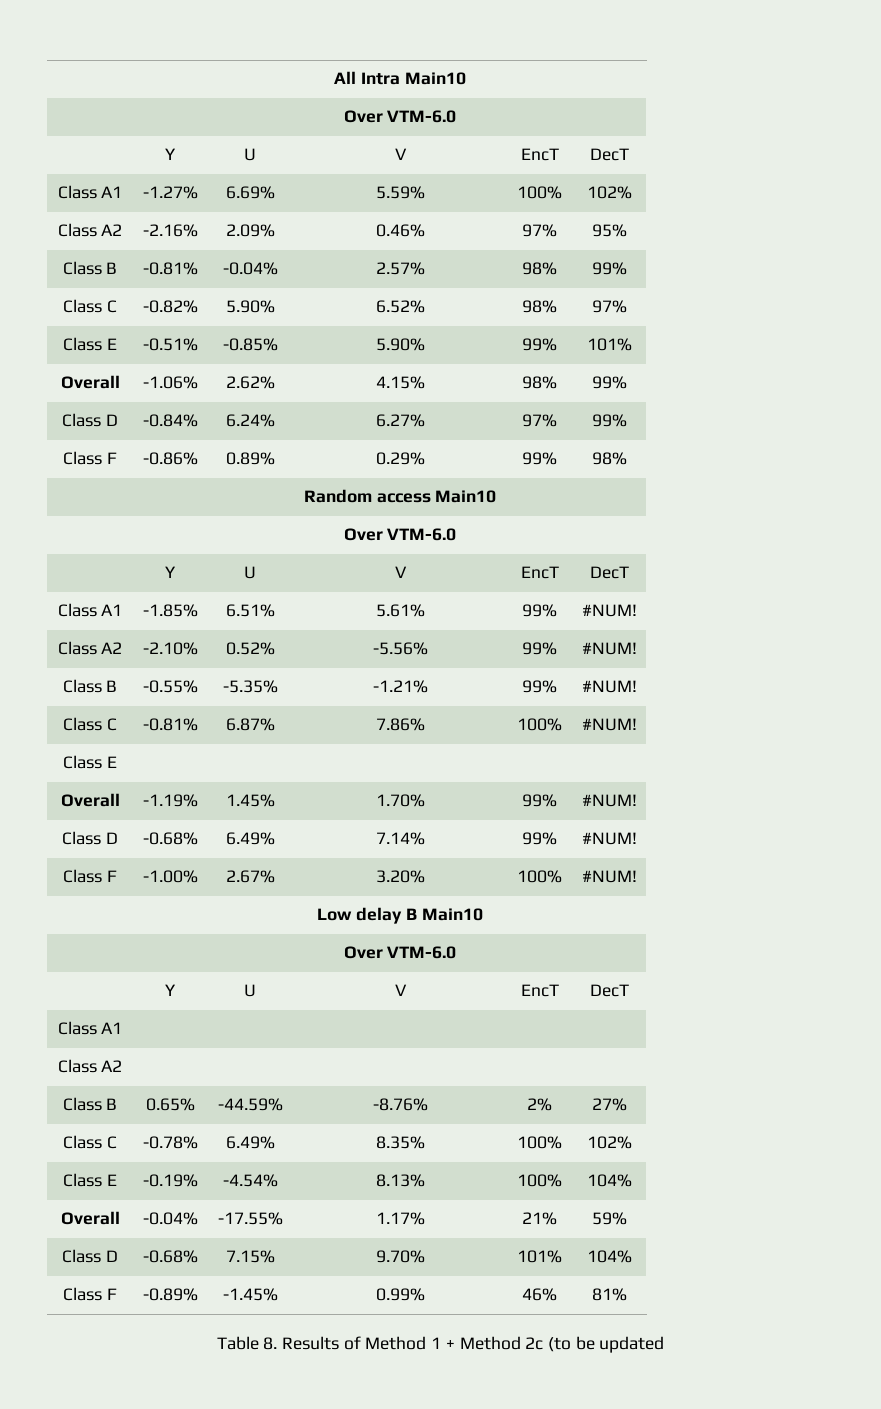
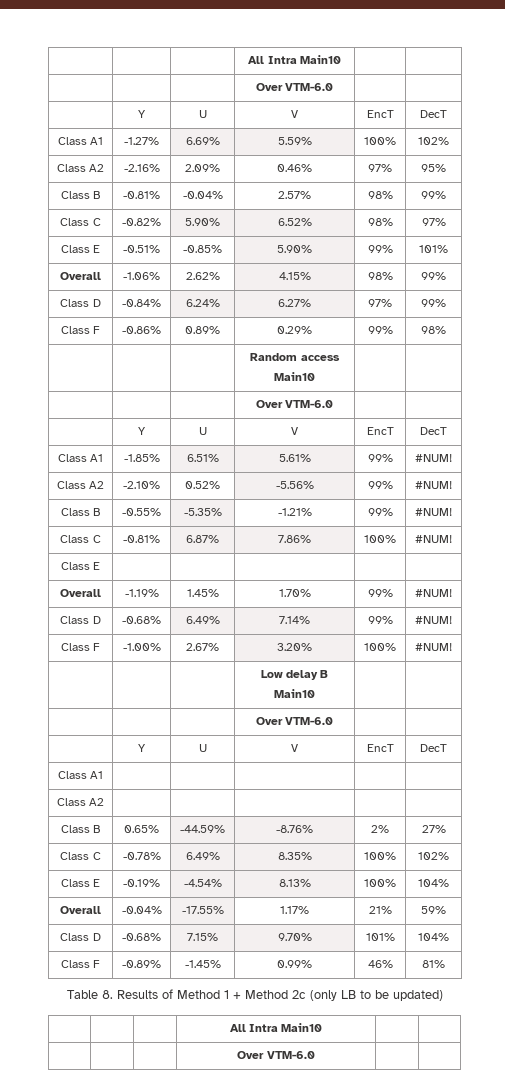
[548,1336,665,1353] (to be updated -> [310,990,443,1001] [229,1023,323,1032] [237,1051,315,1059] (only LB to be updated) // | | | All Intra Main10 | | // | | | Over VTM-6.0 | |

